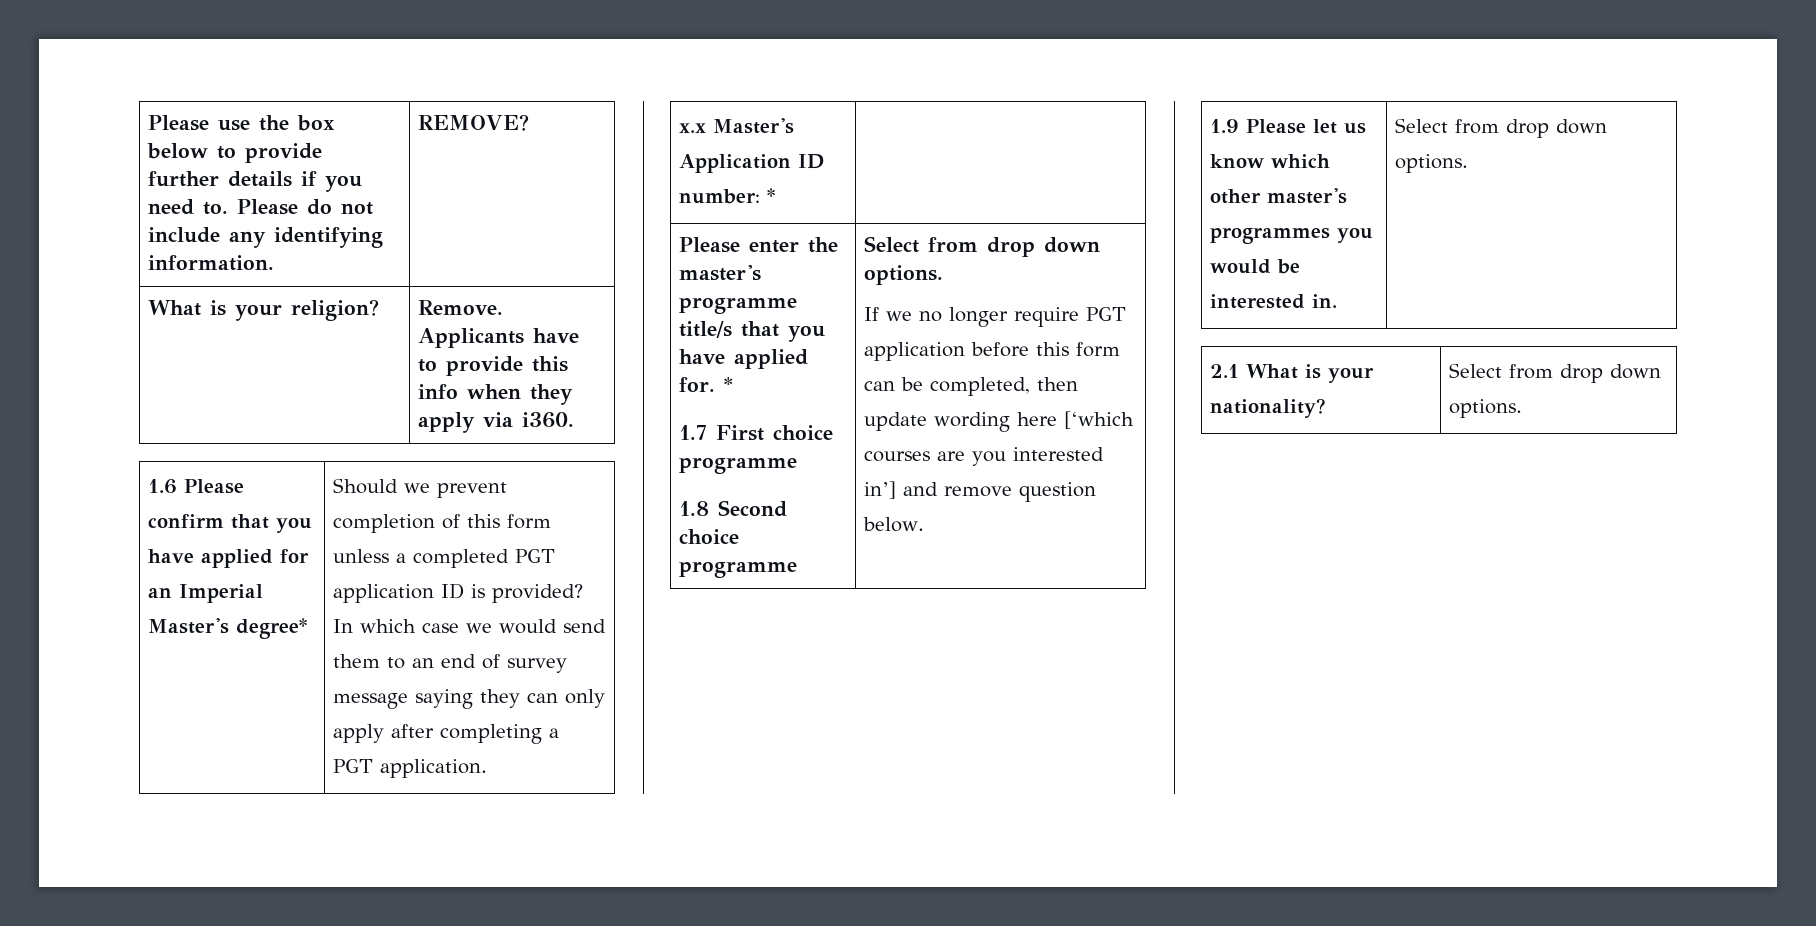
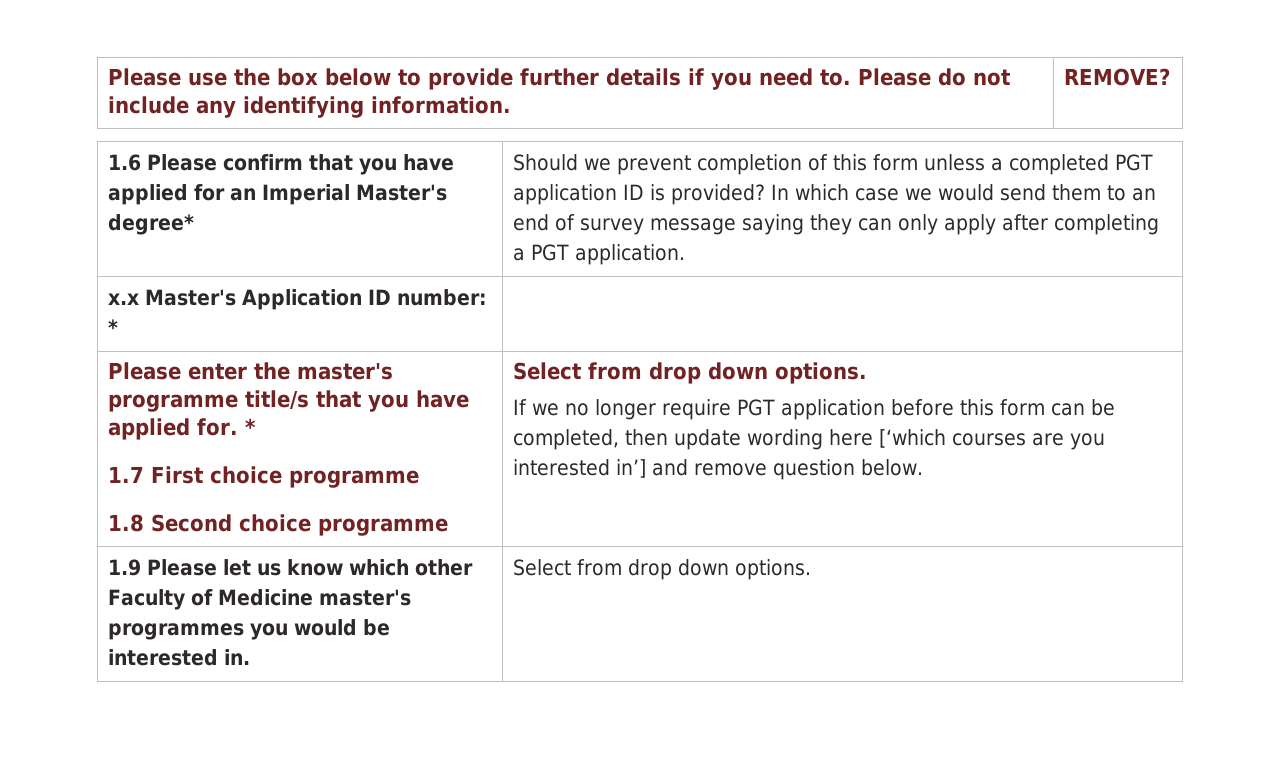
[148,299,380,321] [418,300,504,315] [418,328,580,348] [418,356,569,376] [418,384,574,405] [418,412,575,433] // What is your religion? | Remove. Applicants have to provide this info when they apply via i360. -> (1170, 77) none
(1262, 196) none -> [107,589,313,610] Faculty of Medicine
[1210,364,1375,383] [1210,398,1327,418] [1449,363,1662,383] [1449,399,1523,418] // 2.1 What is your nationality? | Select from drop down options. -> (811, 569) none

